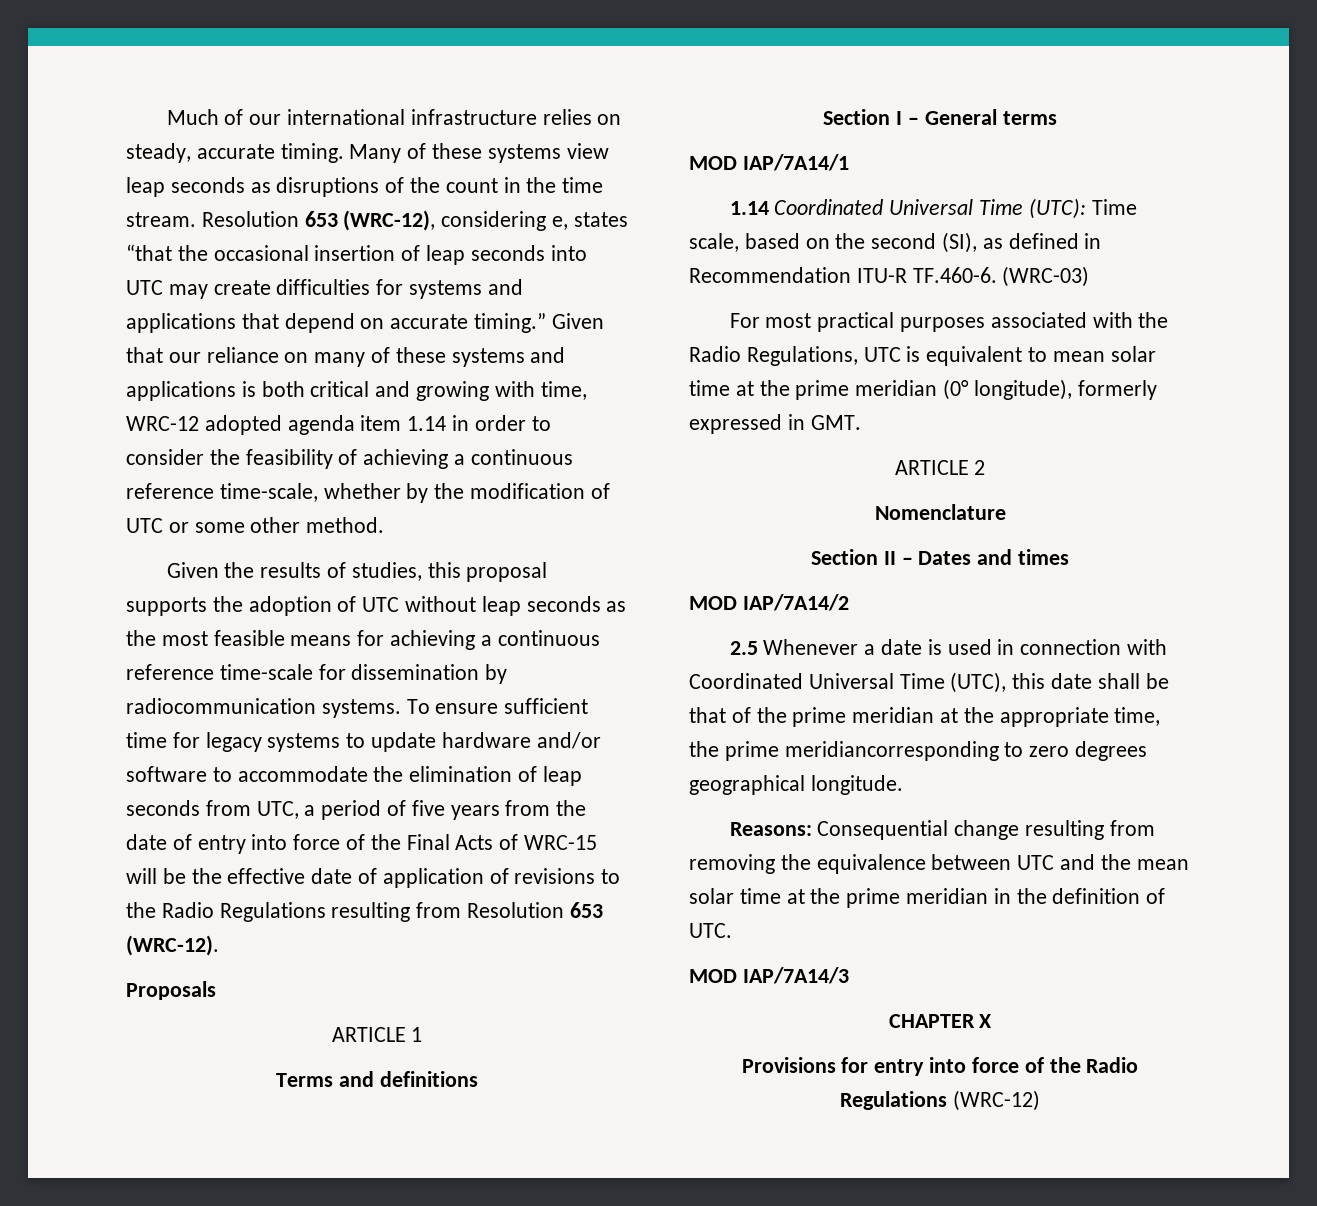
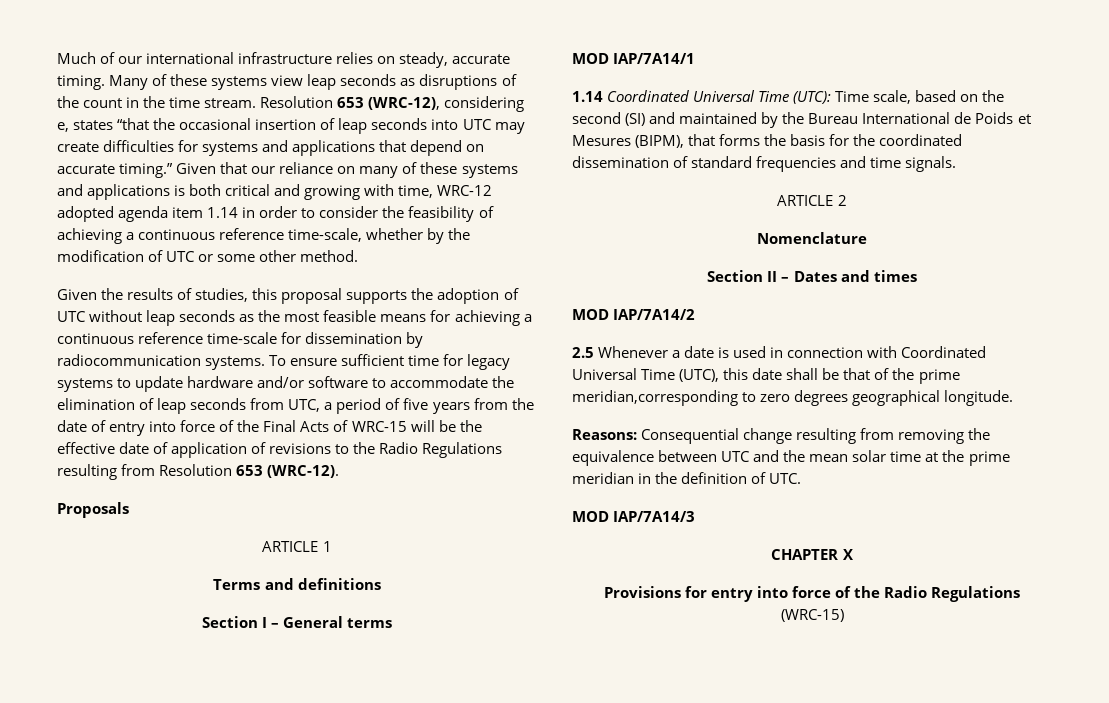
[942,232,1102,253] [689,266,1090,287] [729,312,1169,332] [689,346,1156,366] [689,379,1157,400] [689,414,861,434] (SI), as defined in Recommendation ITU-R TF.460-6. (WRC-03) // For most practical purposes associated with the Radio Regulations, UTC is equivalent to mean solar time at the prime meridian (0° longitude), formerly expressed in GMT. -> [625,112,1031,128] [572,134,963,148] [572,156,957,172] (SI) and maintained by the Bureau International de Poids et Mesures (BIPM), that forms the basis for the coordinated dissemination of standard frequencies and time signals.
[852,707,1161,727] [689,741,999,761] meridian at the appropriate time, the prime meridiancorresponding -> [572,390,738,406] meridian,corresponding
[952,1090,1040,1111] (WRC-12) -> [780,609,844,622] (WRC-15)

